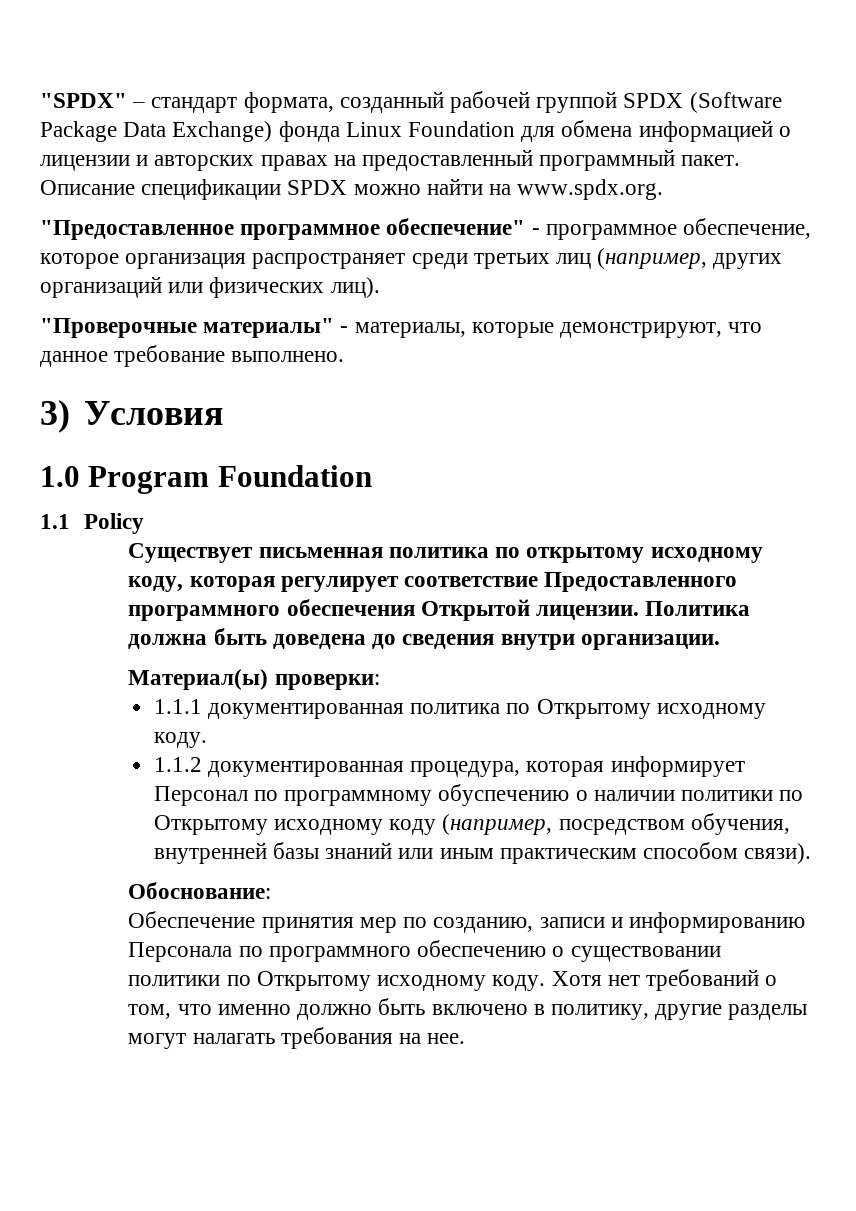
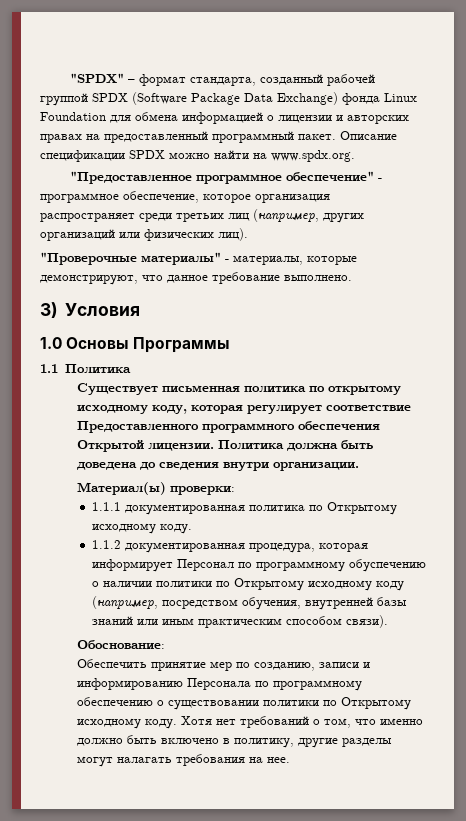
[151,92,334,113] стандарт формата, -> [139,74,257,86] формат стандарта,
[88,465,372,494] Program Foundation -> [66,337,231,353] Основы Программы
[84,513,145,534] Policy -> [64,364,131,373] Политика
[128,911,354,933] Обеспечение принятия -> [77,659,207,671] Обеспечить принятие
[268,946,411,962] программного -> [273,680,363,691] программному

